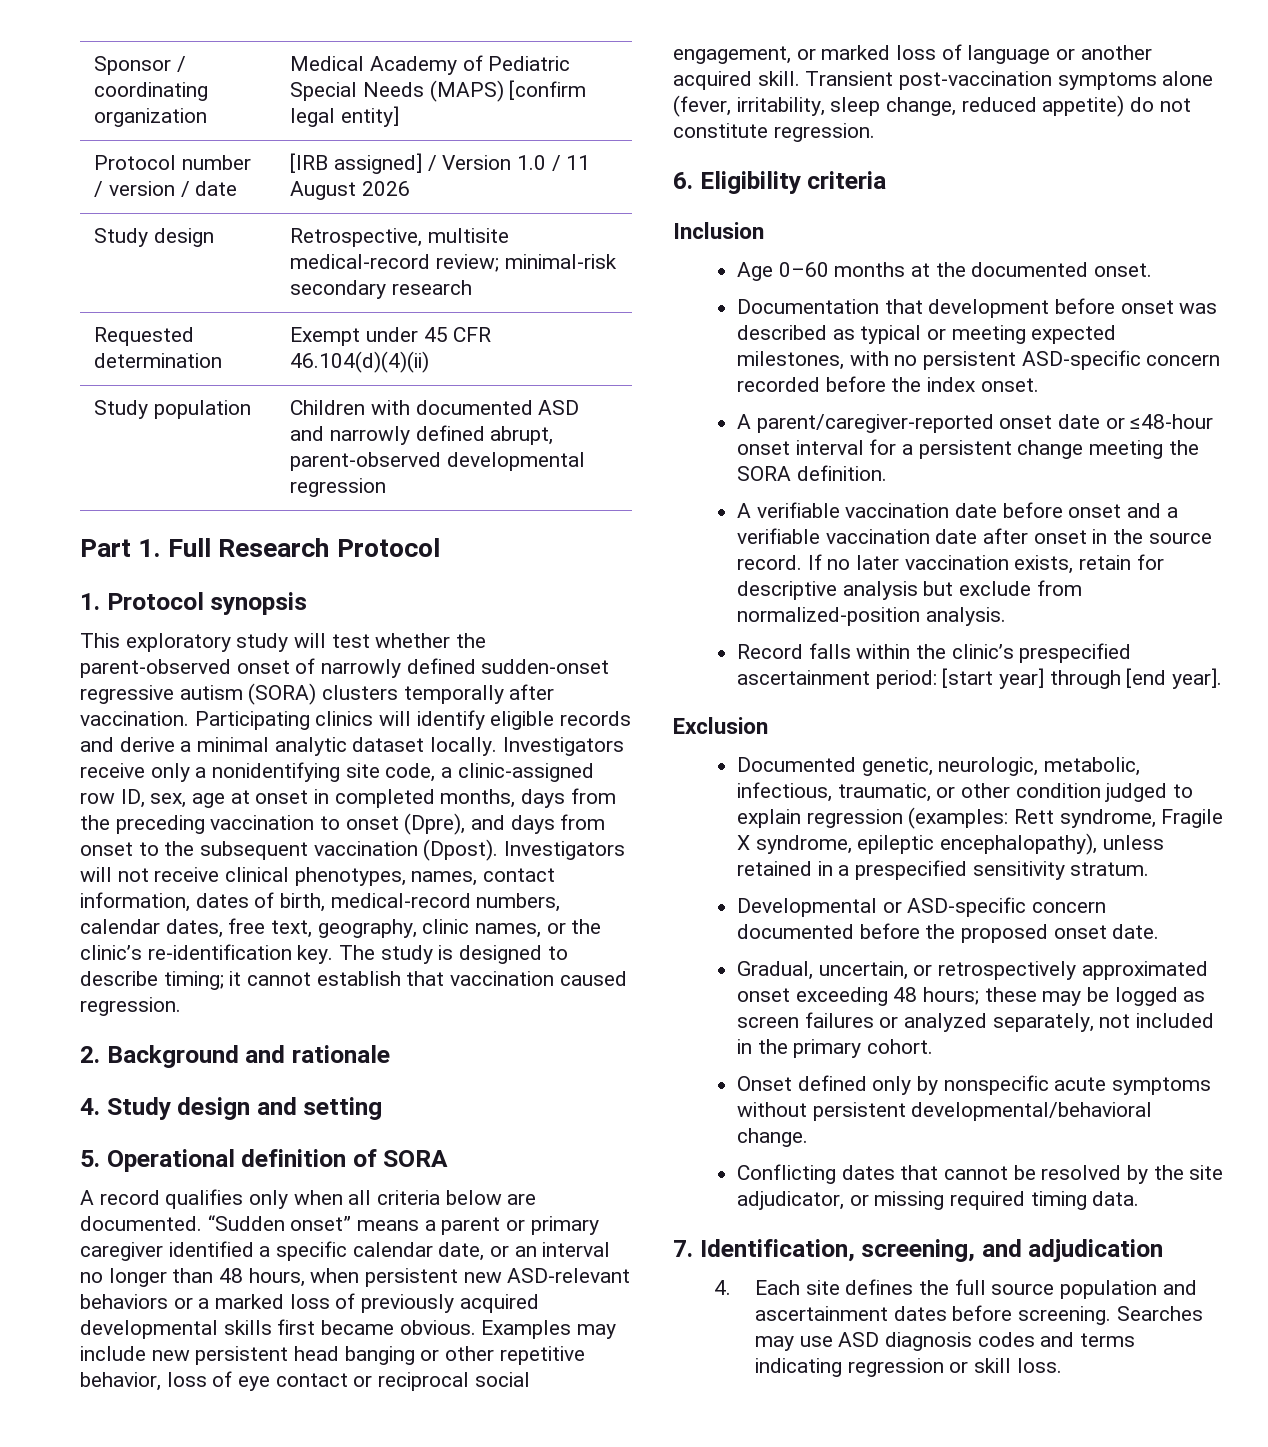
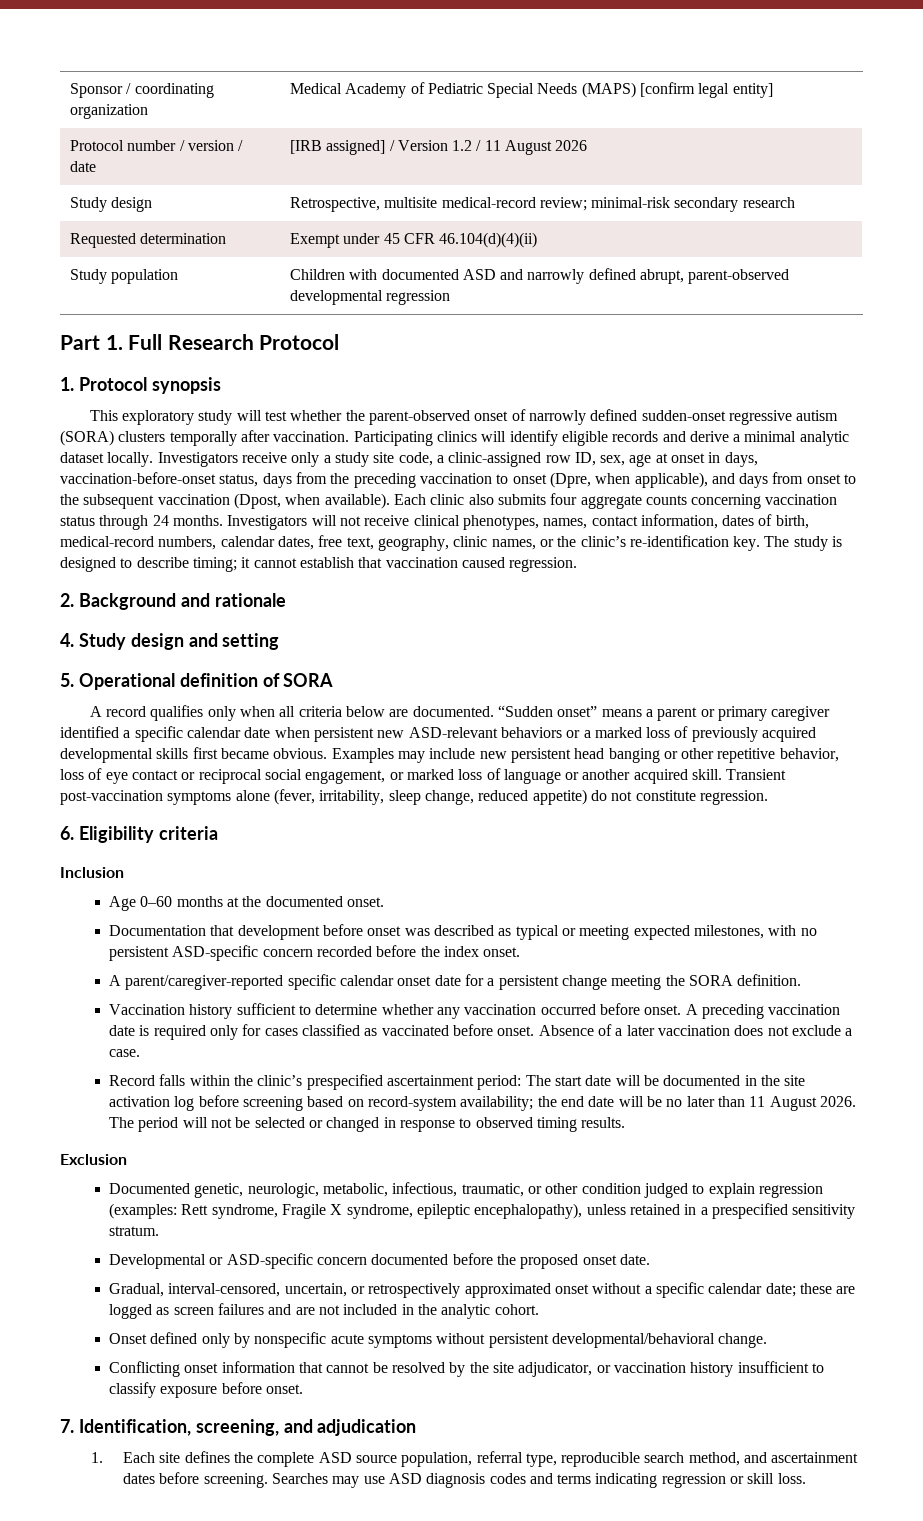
[516,155,546,170] 1.0 -> [452,140,473,151] 1.2
[212,762,341,782] nonidentifying -> [334,452,369,467] study
[334,789,516,808] completed months, -> [724,452,758,467] [60,472,259,487] days, vaccination-before-onset status,
[404,813,466,835] (Dpre), -> [549,472,708,488] (Dpre, when applicable),
[423,839,499,861] (Dpost). -> [233,493,838,509] [60,515,223,530] (Dpost, when available). Each clinic also submits four aggregate counts concerning vaccination status through 24 months.
[438,1242,611,1261] [80,1268,305,1287] date, or an interval no longer than 48 hours, -> [244,727,271,738] date
[999,414,1214,429] [737,440,864,455] onset date or ≤48-hour onset interval -> [287,974,461,990] specific calendar onset date
[737,502,1178,518] [737,528,1212,544] [737,554,1164,574] [737,580,1082,600] [737,607,1006,626] A verifiable vaccination date before onset and a verifiable vaccination date after onset in the source record. If no later vaccination exists, retain for descriptive analysis but exclude from normalized-position analysis. -> [109,1003,841,1019] [109,1024,853,1040] [109,1049,141,1057] Vaccination history sufficient to determine whether any vaccination occurred before onset. A preceding vaccination date is required only for cases classified as vaccinated before onset. Absence of a later vaccination does not exclude a case.
[942,668,1223,689] [start year] through [end year]. -> [525,1075,806,1086] [109,1095,856,1111] [109,1117,626,1132] The start date will be documented in the site activation log before screening based on record-system availability; the end date will be no later than 11 August 2026. The period will not be selected or changed in response to observed timing results.
(814, 970) none -> [168,1283,281,1297] interval-censored,
[795,987,1110,1006] exceeding 48 hours; these may be -> [592,1282,856,1298] without a specific calendar date; these are
[879,1013,1094,1032] or analyzed separately, -> [268,1304,315,1315] and are
[793,1039,862,1058] primary -> [441,1304,491,1319] analytic
[841,1165,895,1180] dates -> [184,1361,295,1373] onset information
[874,1191,1140,1210] missing required timing data. -> [613,1361,824,1377] [109,1382,304,1398] vaccination history insufficient to classify exposure before onset.
[713,1280,731,1295] 4. -> [91,1452,104,1463] 1.
[954,1279,1157,1299] full source population -> [257,1451,740,1467] complete ASD source population, referral type, reproducible search method,

